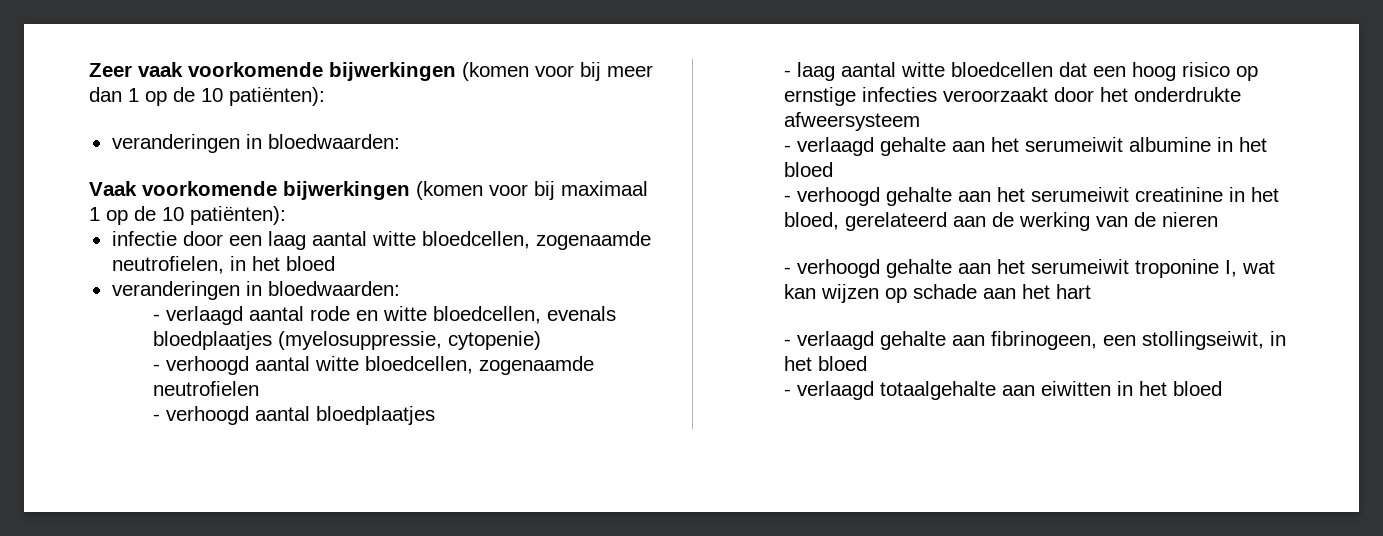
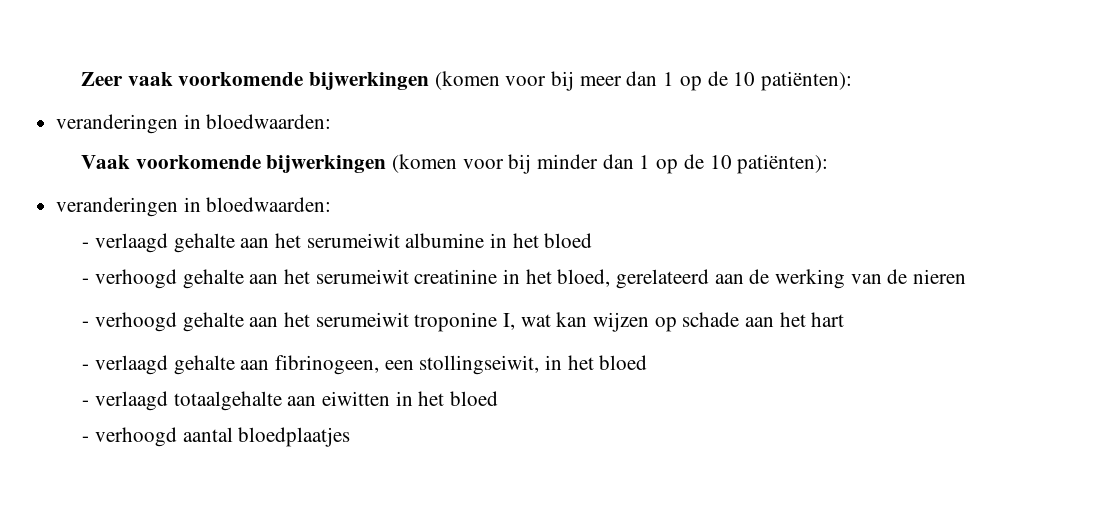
[561,181,648,196] [89,206,286,225] [111,231,651,250] [111,256,335,274] [111,281,400,300] [153,306,617,325] [153,331,542,350] [153,356,595,375] [153,381,260,396] [153,406,436,425] [784,62,1259,81] [784,87,1242,106] [784,112,921,131] maximaal 1 op de 10 patiënten): // infectie door een laag aantal witte bloedcellen, zogenaamde neutrofielen, in het bloed // veranderingen in bloedwaarden: // - verlaagd aantal rode en witte bloedcellen, evenals bloedplaatjes (myelosuppressie, cytopenie) // - verhoogd aantal witte bloedcellen, zogenaamde neutrofielen // - verhoogd aantal bloedplaatjes // - laag aantal witte bloedcellen dat een hoog risico op ernstige infecties veroorzaakt door het onderdrukte afweersysteem -> [537,154,829,174] [56,197,332,217] minder dan 1 op de 10 patiënten): // veranderingen in bloedwaarden:
(1223, 388) none -> [82,427,351,447] // - verhoogd aantal bloedplaatjes

